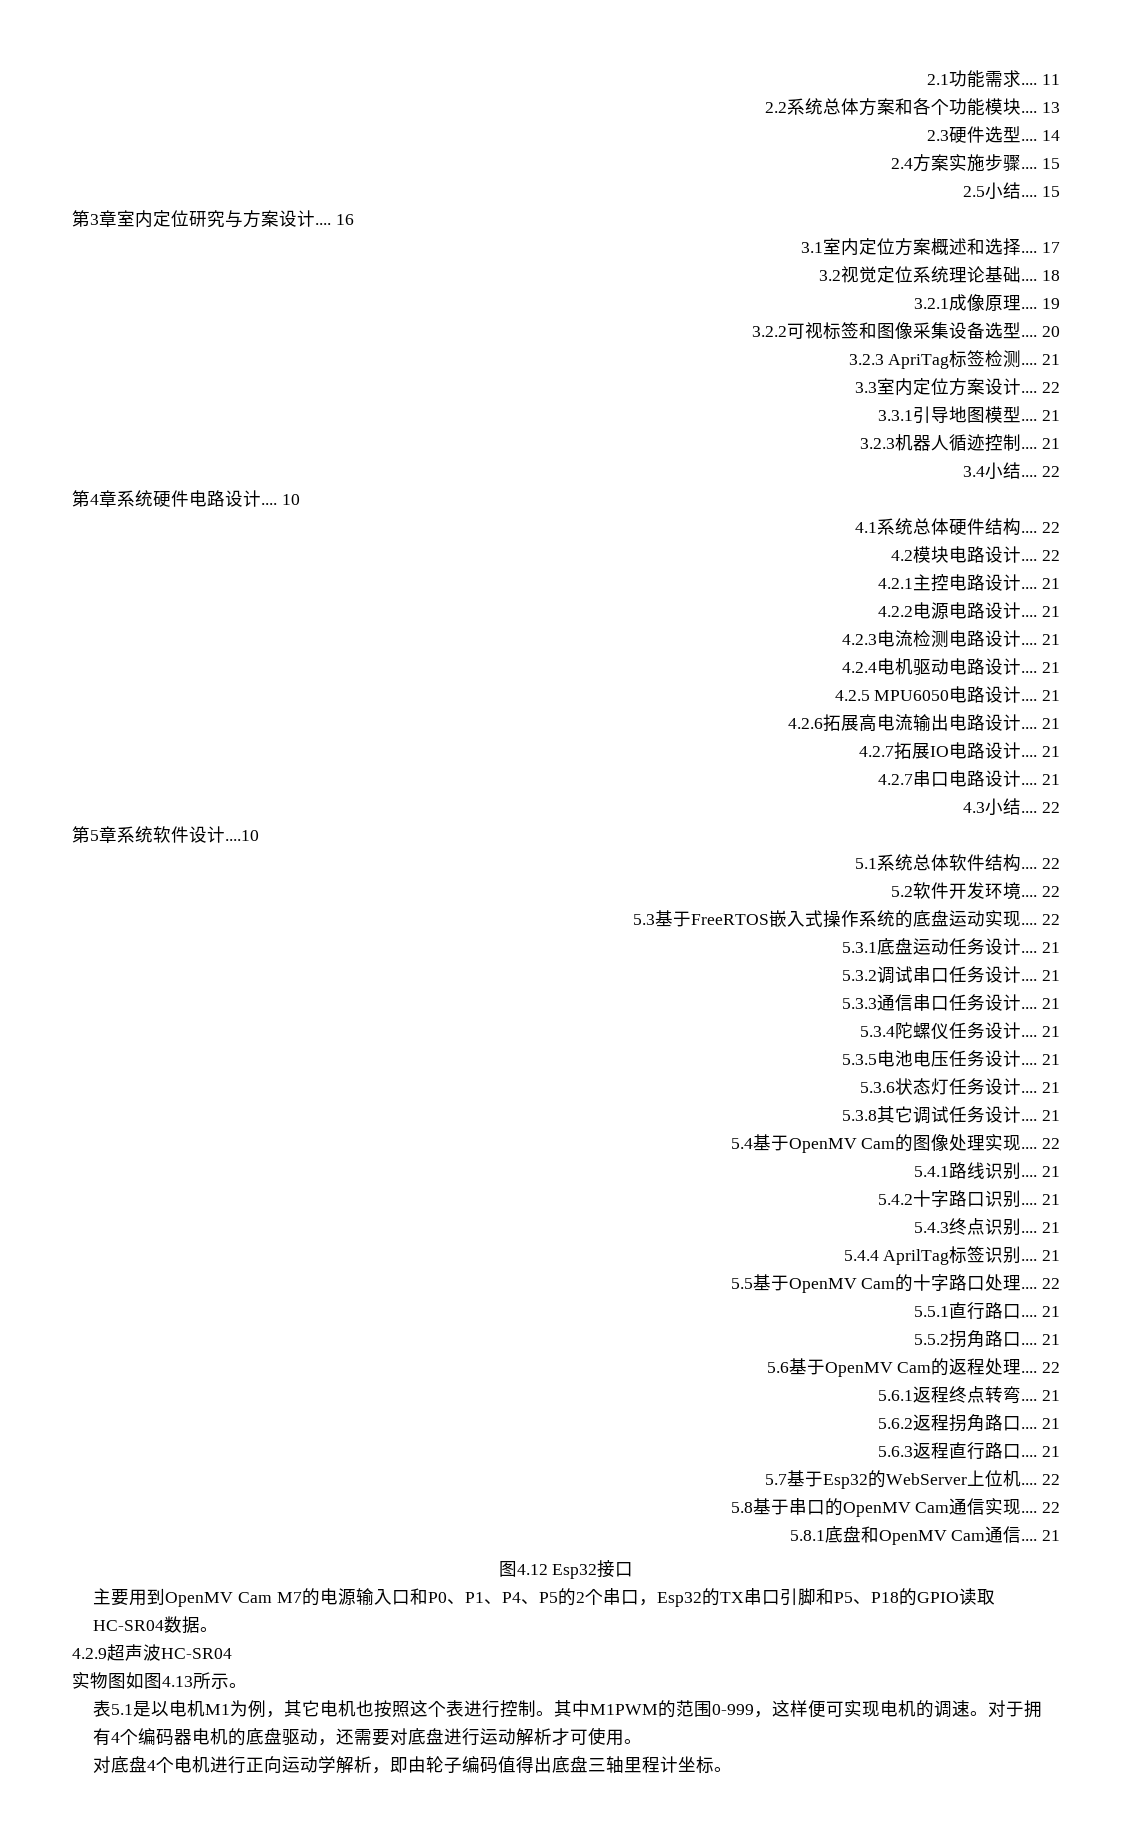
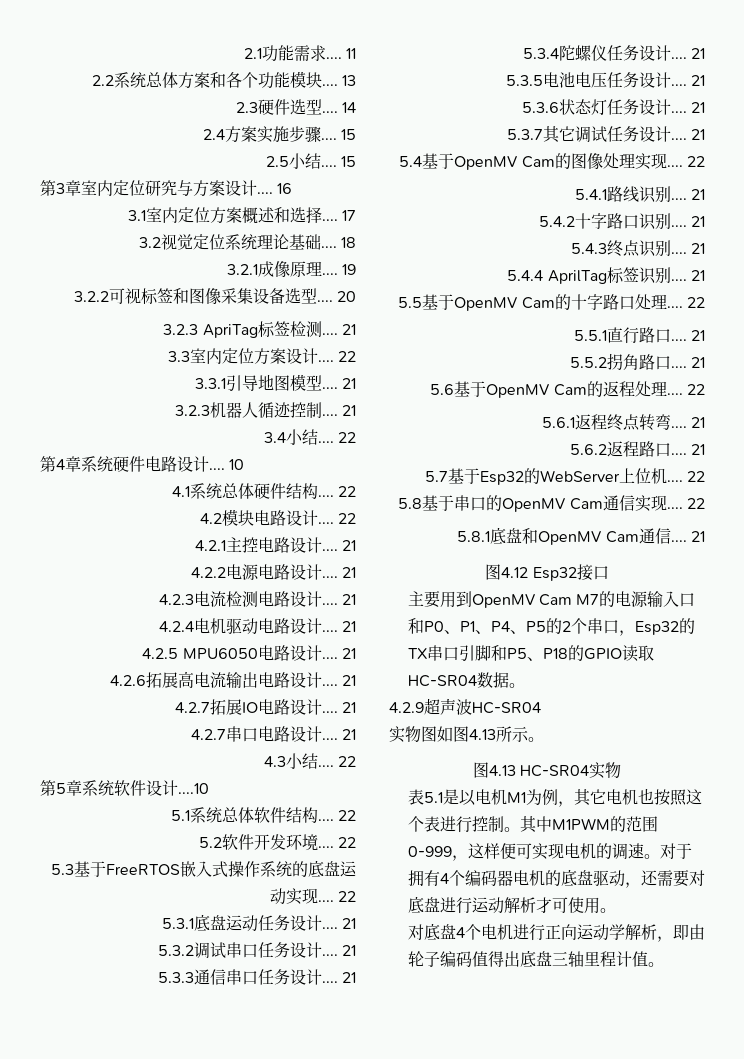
[842,1110,878,1121] 5.3.8 -> [506,129,543,140] 5.3.7
[949,1414,1060,1432] [878,1442,986,1460] 拐角路口.... 21 // 5.6.3返程直行 -> (639, 449) none
(247, 1685) none -> [472,762,622,779] // 图4.13 HC-SR04实物
[678,1756,715,1774] 坐标 -> [631,951,648,967] 值

